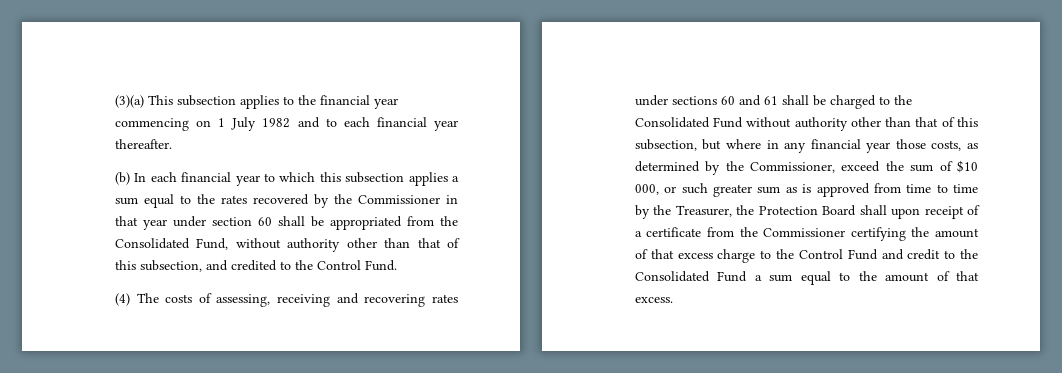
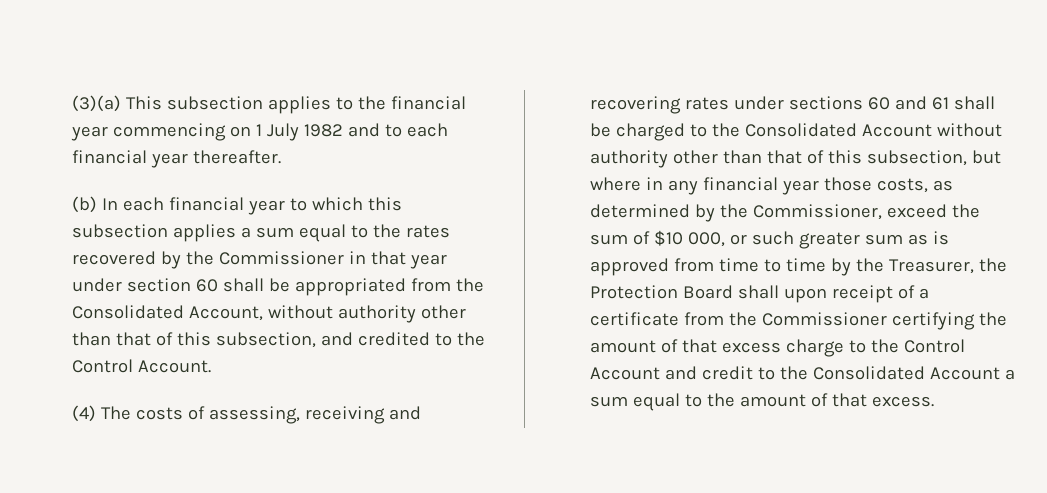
[196,238,229,250] Fund, -> [188,306,263,321] Account,
[364,260,397,271] Fund. -> [137,360,211,373] Account.
[713,117,744,128] Fund -> [861,124,932,137] Account
[847,249,878,260] Fund -> [589,367,660,380] Account
[717,271,748,282] Fund -> [929,367,1000,380] Account

